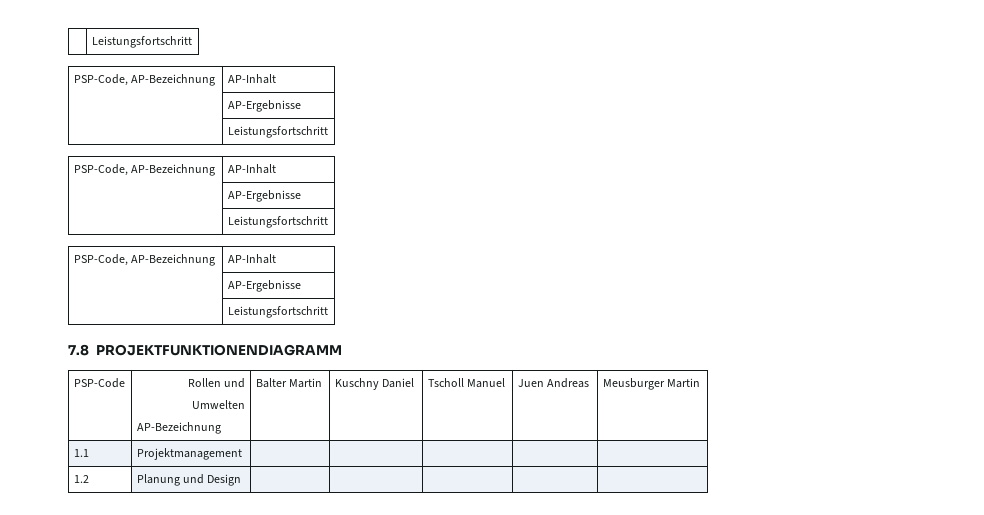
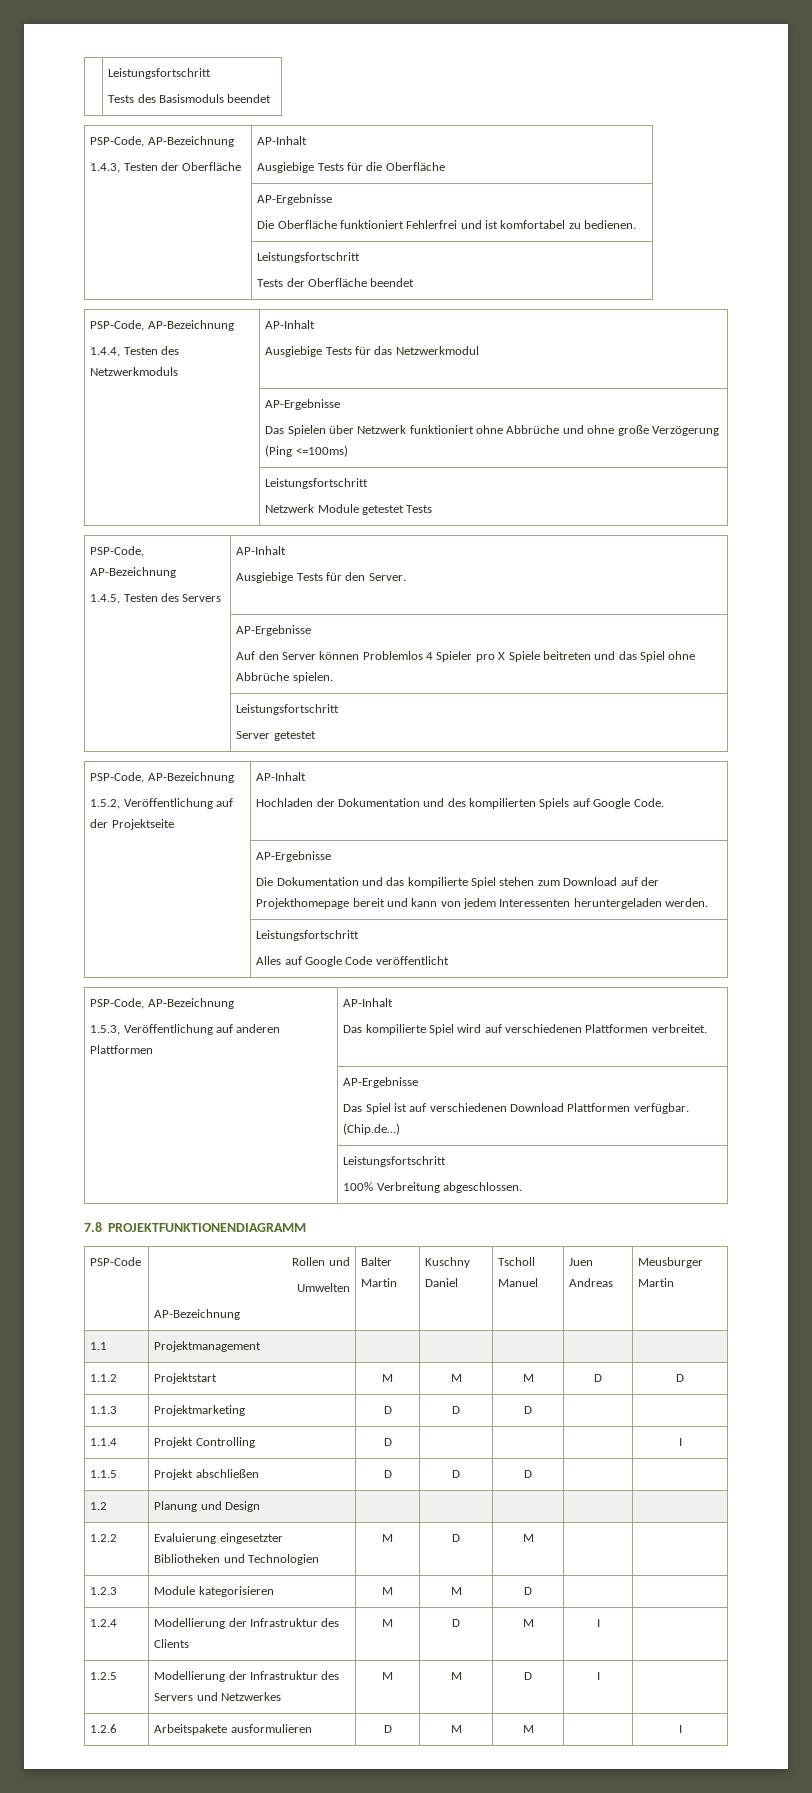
[91,36,192,48] [73,74,215,86] [227,74,276,84] [227,100,301,112] [227,126,328,138] [73,164,215,176] [227,164,276,174] [227,190,301,202] [227,216,328,228] [73,254,215,266] [227,254,276,264] [227,280,301,292] [227,306,328,318] | Leistungsfortschritt // PSP-Code, AP-Bezeichnung | AP-Inhalt // | AP-Ergebnisse // | Leistungsfortschritt // PSP-Code, AP-Bezeichnung | AP-Inhalt // | AP-Ergebnisse // | Leistungsfortschritt // PSP-Code, AP-Bezeichnung | AP-Inhalt // | AP-Ergebnisse // | Leistungsfortschritt -> [108,68,212,79] [108,94,272,103] [90,136,234,147] [90,162,242,173] [257,136,308,145] [257,162,445,173] [257,194,333,205] [257,220,637,229] [257,252,361,263] [257,278,415,287] [90,320,234,331] [90,346,179,357] [90,367,179,376] [265,320,316,329] [265,346,479,357] [265,399,341,410] [265,425,719,436] [265,445,348,457] [265,478,369,489] [265,504,433,515] [90,546,145,557] [90,567,177,578] [90,593,222,604] [236,546,287,555] [236,572,406,583] [236,625,312,636] [236,651,696,662] [236,672,333,683] [236,704,340,715] [236,731,316,741] [90,772,234,783] [90,798,233,809] [90,819,174,830] [256,772,307,781] [256,798,664,809] [256,851,332,862] [256,877,659,888] [256,898,709,909] [256,930,360,941] [256,956,449,967] [90,998,234,1009] [90,1024,281,1035] [90,1045,154,1054] [343,998,394,1007] [343,1024,707,1035] [343,1077,419,1088] [343,1103,689,1114] [343,1123,401,1135] [343,1156,447,1167] [343,1182,522,1193] | Leistungsfortschritt // Tests des Basismoduls beendet // PSP-Code, AP-Bezeichnung // 1.4.3, Testen der Oberfläche | AP-Inhalt // Ausgiebige Tests für die Oberfläche // | AP-Ergebnisse // Die Oberfläche funktioniert Fehlerfrei und ist komfortabel zu bedienen. // | Leistungsfortschritt // Tests der Oberfläche beendet // PSP-Code, AP-Bezeichnung // 1.4.4, Testen des Netzwerkmoduls | AP-Inhalt // Ausgiebige Tests für das Netzwerkmodul // | AP-Ergebnisse // Das Spielen über Netzwerk funktioniert ohne Abbrüche und ohne große Verzögerung (Ping <=100ms) // | Leistungsfortschritt // Netzwerk Module getestet Tests // PSP-Code, AP-Bezeichnung // 1.4.5, Testen des Servers | AP-Inhalt // Ausgiebige Tests für den Server. // | AP-Ergebnisse // Auf den Server können Problemlos 4 Spieler pro X Spiele beitreten und das Spiel ohne Abbrüche spielen. // | Leistungsfortschritt // Server getestet // PSP-Code, AP-Bezeichnung // 1.5.2, Veröffentlichung auf der Projektseite | AP-Inhalt // Hochladen der Dokumentation und des kompilierten Spiels auf Google Code. // | AP-Ergebnisse // Die Dokumentation und das kompilierte Spiel stehen zum Download auf der Projekthomepage bereit und kann von jedem Interessenten heruntergeladen werden. // | Leistungsfortschritt // Alles auf Google Code veröffentlicht // PSP-Code, AP-Bezeichnung // 1.5.3, Veröffentlichung auf anderen Plattformen | AP-Inhalt // Das kompilierte Spiel wird auf verschiedenen Plattformen verbreitet. // | AP-Ergebnisse // Das Spiel ist auf verschiedenen Download Plattformen verfügbar. (Chip.de…) // | Leistungsfortschritt // 100% Verbreitung abgeschlossen.
[73,475,89,483] [136,474,242,486] 1.2 | Planung und Design | | | | | -> [90,1374,118,1382] [154,1373,218,1384] [382,1374,393,1382] [450,1374,462,1382] [522,1374,534,1382] [594,1374,602,1382] [676,1374,684,1382] [90,1406,118,1414] [154,1405,246,1416] [383,1406,392,1414] [452,1406,460,1414] [524,1406,532,1414] [90,1438,118,1446] [154,1437,255,1448] [383,1438,392,1446] [678,1438,682,1446] [90,1470,118,1478] [154,1469,259,1480] [383,1470,392,1478] [452,1470,460,1478] [524,1470,532,1478] [90,1502,108,1510] [154,1501,260,1512] [90,1534,118,1542] [154,1533,283,1544] [154,1554,319,1565] [382,1534,393,1542] [452,1534,460,1542] [522,1534,534,1542] [90,1587,118,1595] [154,1586,274,1597] [382,1587,393,1595] [450,1587,462,1595] [524,1587,532,1595] [90,1619,118,1627] [154,1618,340,1629] [154,1639,190,1648] [382,1619,393,1627] [452,1619,460,1627] [522,1619,534,1627] [596,1619,600,1627] [90,1672,118,1680] [154,1671,340,1682] [154,1692,281,1701] [382,1672,393,1680] [450,1672,462,1680] [524,1672,532,1680] [596,1672,600,1680] [90,1724,118,1733] [154,1724,312,1735] [383,1725,392,1733] [450,1725,462,1733] [522,1725,534,1733] [678,1725,682,1733] 1.1.2 | Projektstart | M | M | M | D | D // 1.1.3 | Projektmarketing | D | D | D | | // 1.1.4 | Projekt Controlling | D | | | | I // 1.1.5 | Projekt abschließen | D | D | D | | // 1.2 | Planung und Design | | | | | // 1.2.2 | Evaluierung eingesetzter Bibliotheken und Technologien | M | D | M | | // 1.2.3 | Module kategorisieren | M | M | D | | // 1.2.4 | Modellierung der Infrastruktur des Clients | M | D | M | I | // 1.2.5 | Modellierung der Infrastruktur des Servers und Netzwerkes | M | M | D | I | // 1.2.6 | Arbeitspakete ausformulieren | D | M | M | | I

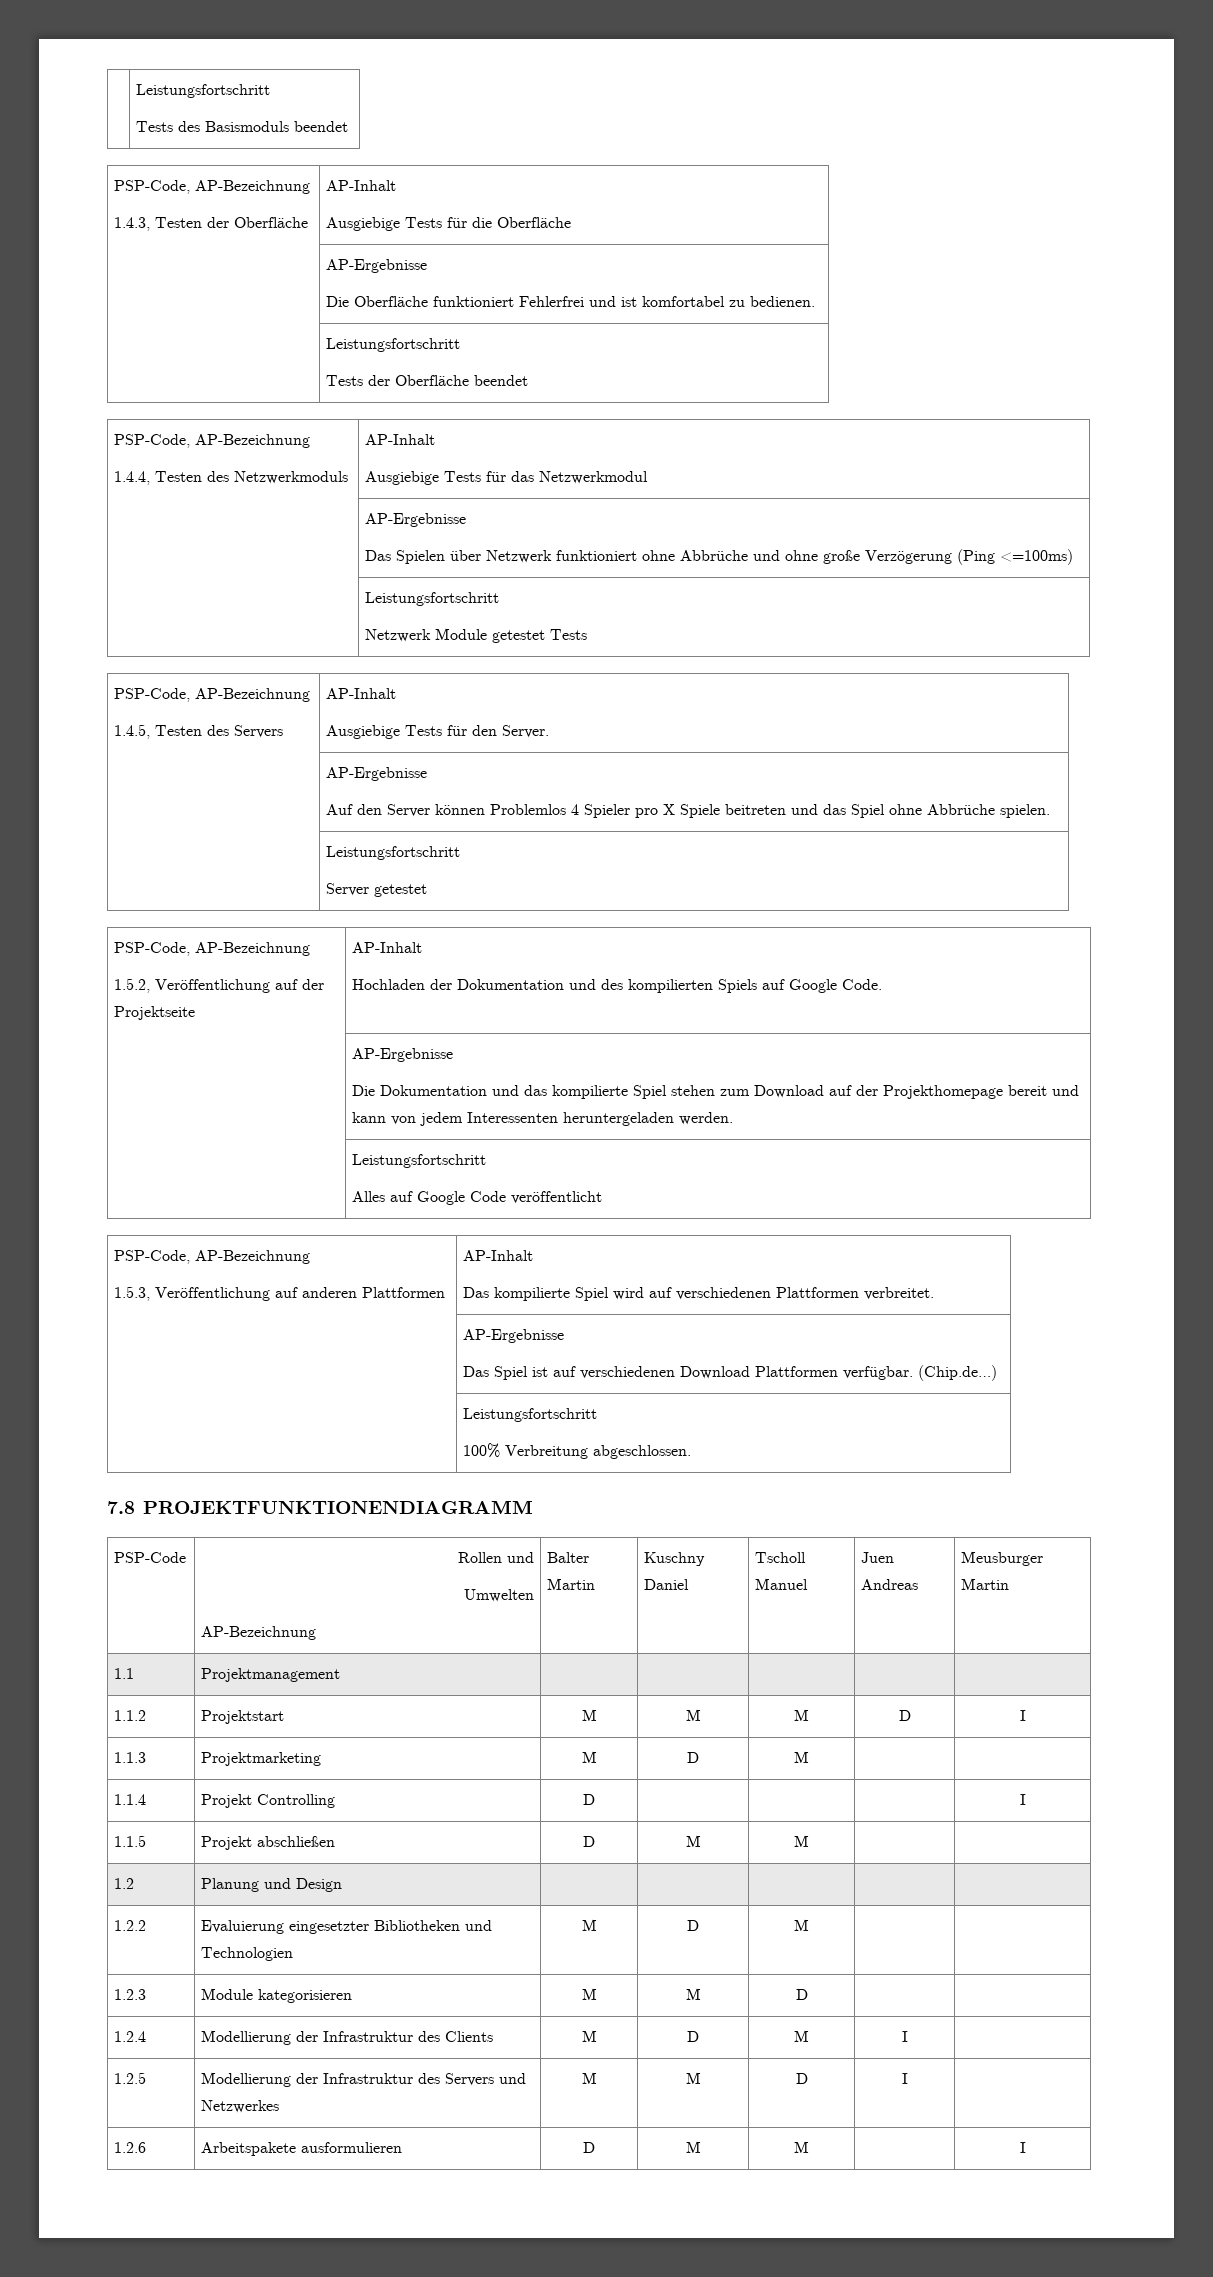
[676,1374,684,1382] D -> [1019,1710,1026,1721] I
[383,1406,392,1414] [452,1406,460,1414] [524,1406,532,1414] D | D | D -> [581,1751,597,1763] [687,1752,699,1763] [794,1751,809,1763] M | D | M
[452,1470,460,1478] [524,1470,532,1478] D | D -> [685,1835,701,1847] [794,1835,809,1847] M | M

